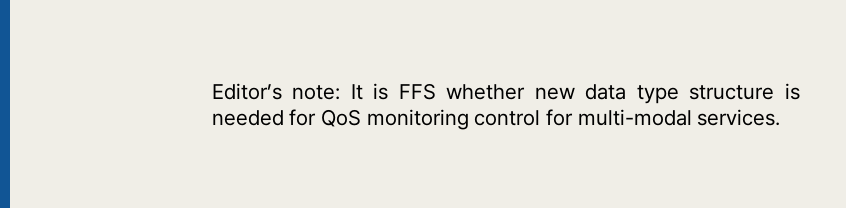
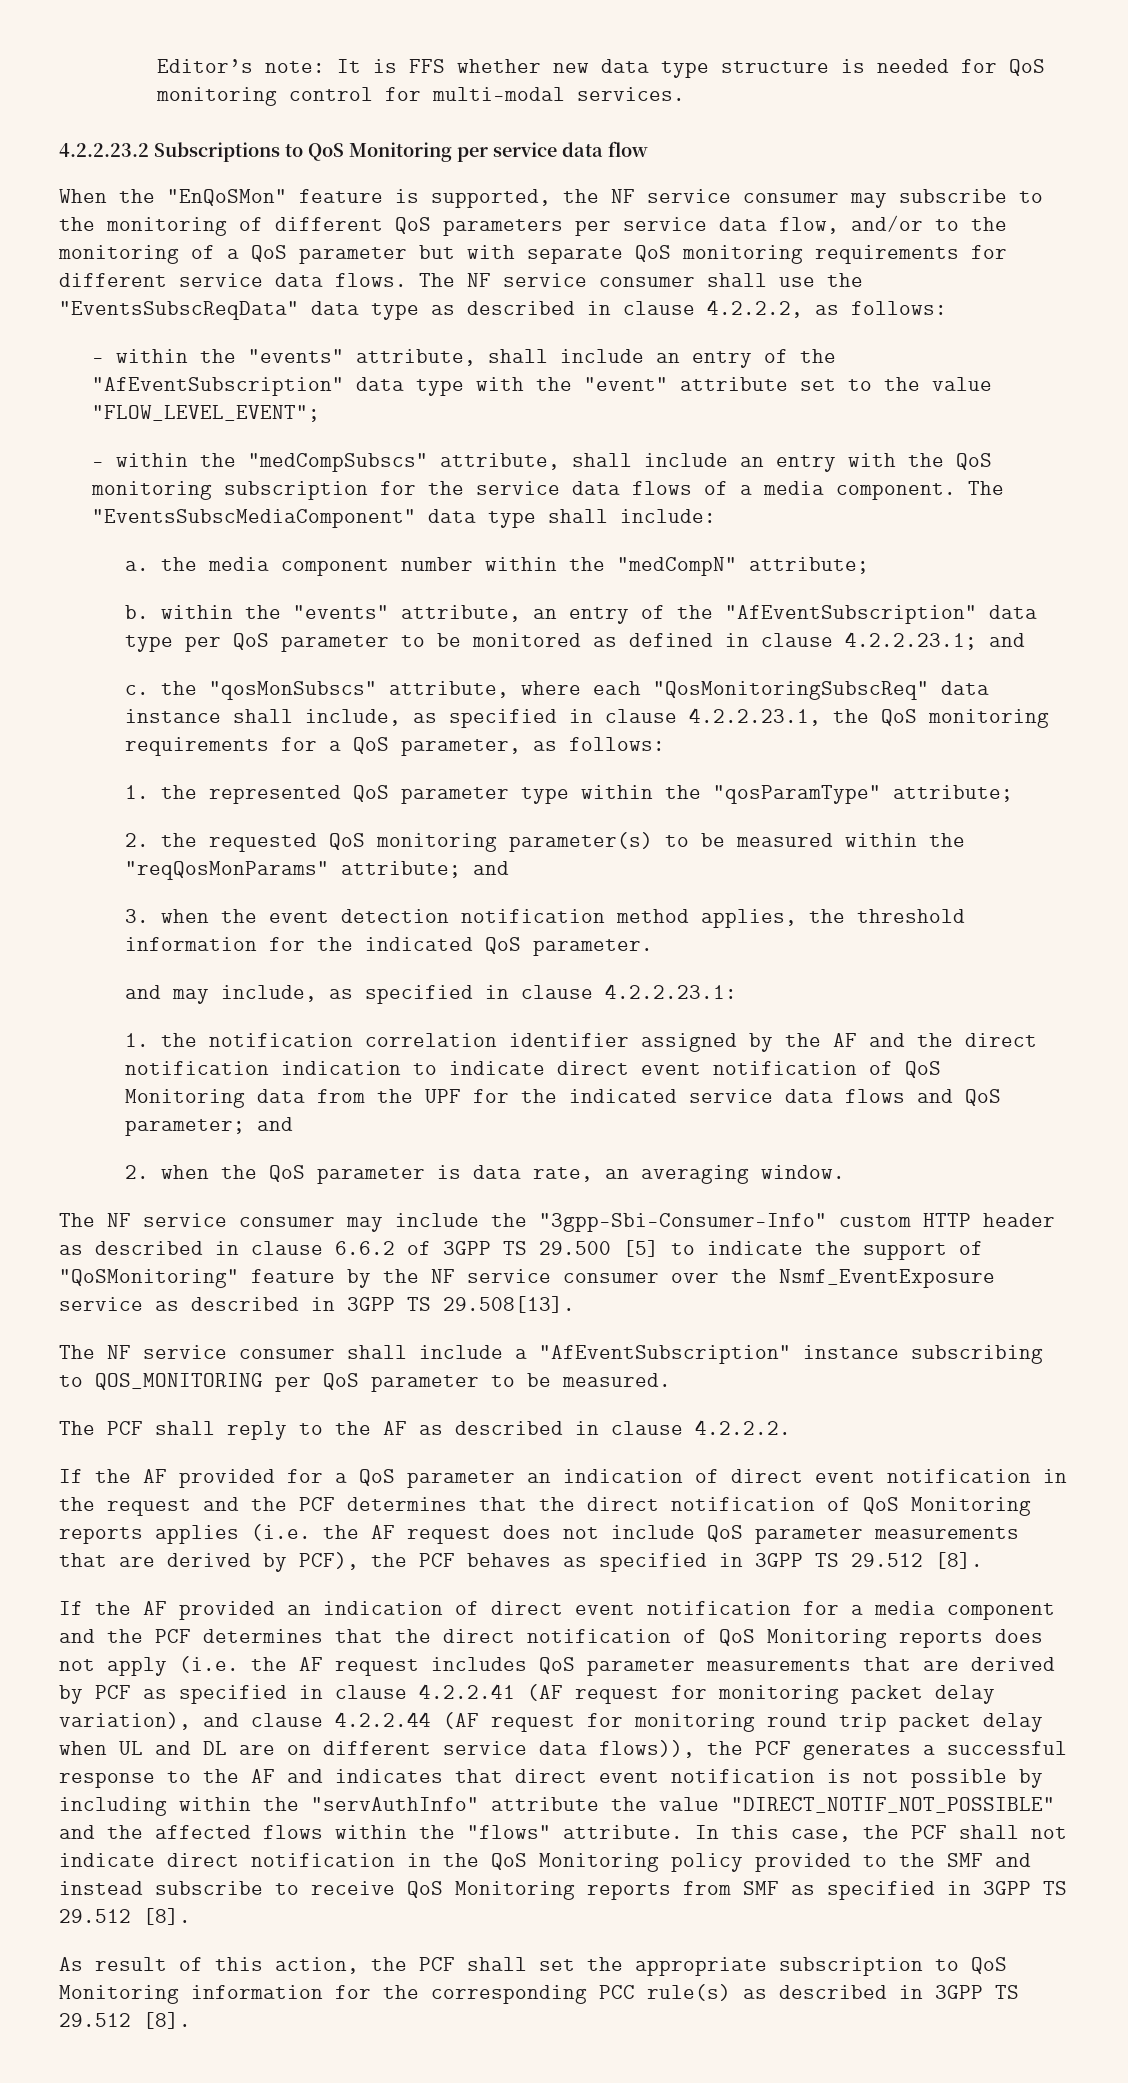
(781, 117) none -> [59,141,648,162] [59,189,1043,208] [59,215,1007,236] [58,245,1007,264] [59,273,863,287] [59,300,947,320] [91,349,836,368] [91,377,992,396] [91,405,320,422] [91,453,992,472] [90,481,1004,500] [91,509,716,528] [124,557,869,576] [124,605,1037,624] [124,632,1025,652] [124,681,989,700] [124,708,1049,728] [124,737,665,756] [124,785,1013,804] [124,832,965,852] [124,861,509,880] [124,909,965,928] [124,937,653,956] [124,984,737,1004] [124,1033,1037,1052] [124,1061,941,1078] [124,1089,1001,1108] [124,1117,293,1136] [124,1165,845,1184] [59,1213,1055,1232] [59,1240,983,1260] [59,1269,995,1288] [59,1296,575,1313] [59,1345,1043,1364] [59,1373,671,1392] [59,1420,791,1440] [59,1469,1067,1488] [59,1497,1031,1516] [59,1524,1019,1544] [59,1552,983,1572] [59,1601,1055,1620] [59,1629,1043,1648] [59,1656,1055,1676] [59,1684,995,1704] [59,1712,1043,1732] [59,1740,1067,1760] [59,1769,1043,1788] [59,1797,1055,1816] [59,1825,1067,1842] [59,1853,1031,1872] [59,1881,1067,1900] [59,1908,191,1925] [59,1957,1007,1976] [59,1984,1019,2004] [59,2012,191,2029] // 4.2.2.23.2 Subscriptions to QoS Monitoring per service data flow // When the "EnQoSMon" feature is supported, the NF service consumer may subscribe to the monitoring of different QoS parameters per service data flow, and/or to the monitoring of a QoS parameter but with separate QoS monitoring requirements for different service data flows. The NF service consumer shall use the "EventsSubscReqData" data type as described in clause 4.2.2.2, as follows: // - within the "events" attribute, shall include an entry of the "AfEventSubscription" data type with the "event" attribute set to the value "FLOW_LEVEL_EVENT"; // - within the "medCompSubscs" attribute, shall include an entry with the QoS monitoring subscription for the service data flows of a media component. The "EventsSubscMediaComponent" data type shall include: // a. the media component number within the "medCompN" attribute; // b. within the "events" attribute, an entry of the "AfEventSubscription" data type per QoS parameter to be monitored as defined in clause 4.2.2.23.1; and // c. the "qosMonSubscs" attribute, where each "QosMonitoringSubscReq" data instance shall include, as specified in clause 4.2.2.23.1, the QoS monitoring requirements for a QoS parameter, as follows: // 1. the represented QoS parameter type within the "qosParamType" attribute; // 2. the requested QoS monitoring parameter(s) to be measured within the "reqQosMonParams" attribute; and // 3. when the event detection notification method applies, the threshold information for the indicated QoS parameter. // and may include, as specified in clause 4.2.2.23.1: // 1. the notification correlation identifier assigned by the AF and the direct notification indication to indicate direct event notification of QoS Monitoring data from the UPF for the indicated service data flows and QoS parameter; and // 2. when the QoS parameter is data rate, an averaging window. // The NF service consumer may include the "3gpp-Sbi-Consumer-Info" custom HTTP header as described in clause 6.6.2 of 3GPP TS 29.500 [5] to indicate the support of "QoSMonitoring" feature by the NF service consumer over the Nsmf_EventExposure service as described in 3GPP TS 29.508[13]. // The NF service consumer shall include a "AfEventSubscription" instance subscribing to QOS_MONITORING per QoS parameter to be measured. // The PCF shall reply to the AF as described in clause 4.2.2.2. // If the AF provided for a QoS parameter an indication of direct event notification in the request and the PCF determines that the direct notification of QoS Monitoring reports applies (i.e. the AF request does not include QoS parameter measurements that are derived by PCF), the PCF behaves as specified in 3GPP TS 29.512 [8]. // If the AF provided an indication of direct event notification for a media component and the PCF determines that the direct notification of QoS Monitoring reports does not apply (i.e. the AF request includes QoS parameter measurements that are derived by PCF as specified in clause 4.2.2.41 (AF request for monitoring packet delay variation), and clause 4.2.2.44 (AF request for monitoring round trip packet delay when UL and DL are on different service data flows)), the PCF generates a successful response to the AF and indicates that direct event notification is not possible by including within the "servAuthInfo" attribute the value "DIRECT_NOTIF_NOT_POSSIBLE" and the affected flows within the "flows" attribute. In this case, the PCF shall not indicate direct notification in the QoS Monitoring policy provided to the SMF and instead subscribe to receive QoS Monitoring reports from SMF as specified in 3GPP TS 29.512 [8]. // As result of this action, the PCF shall set the appropriate subscription to QoS Monitoring information for the corresponding PCC rule(s) as described in 3GPP TS 29.512 [8].

